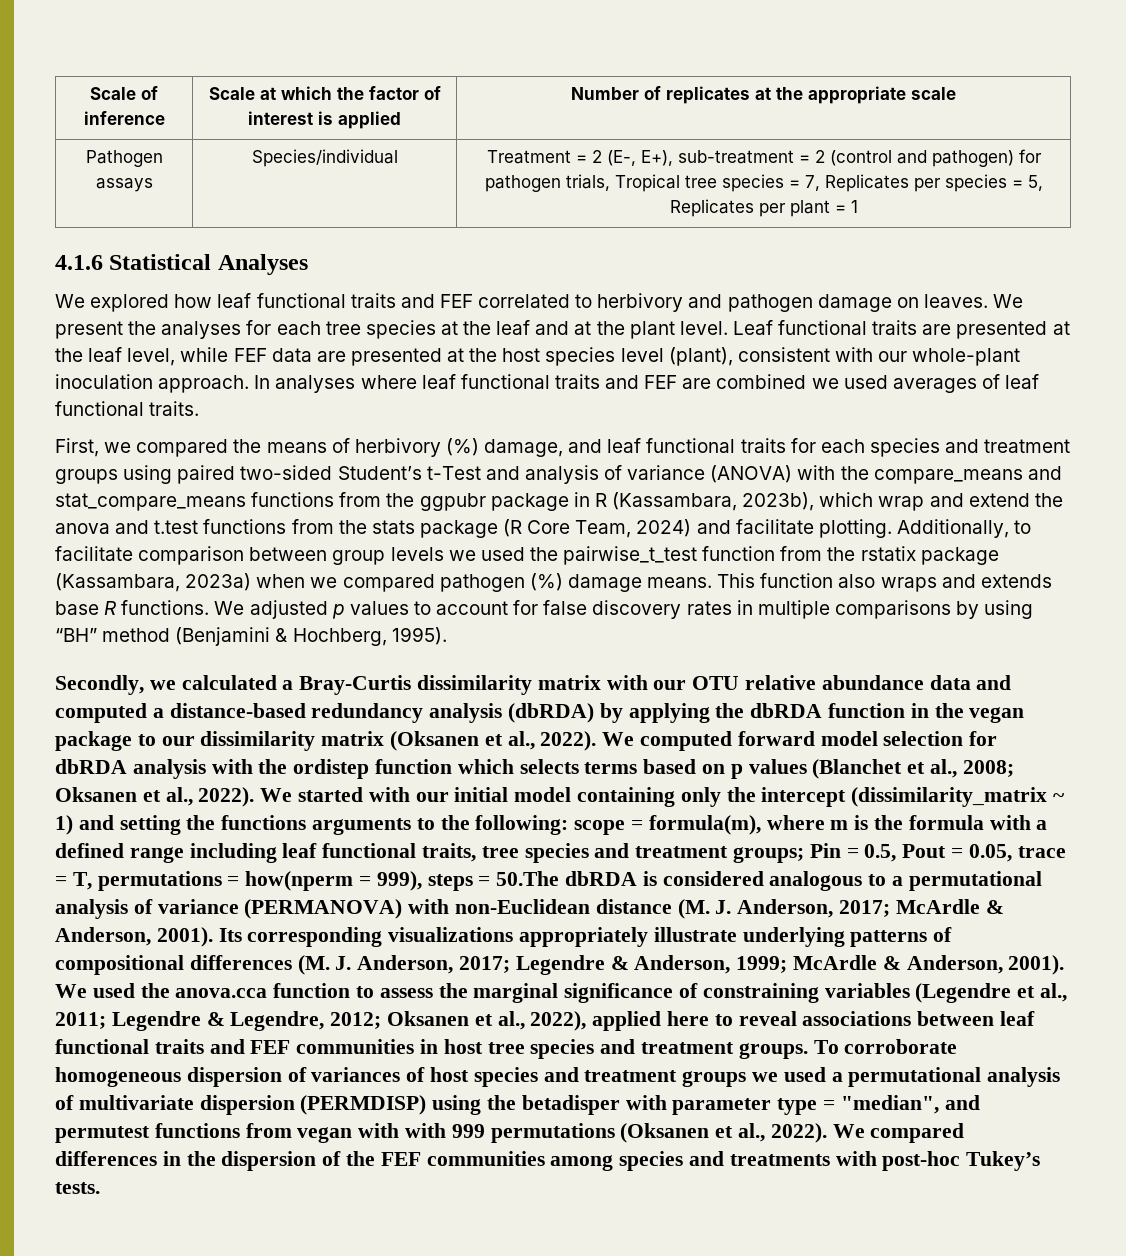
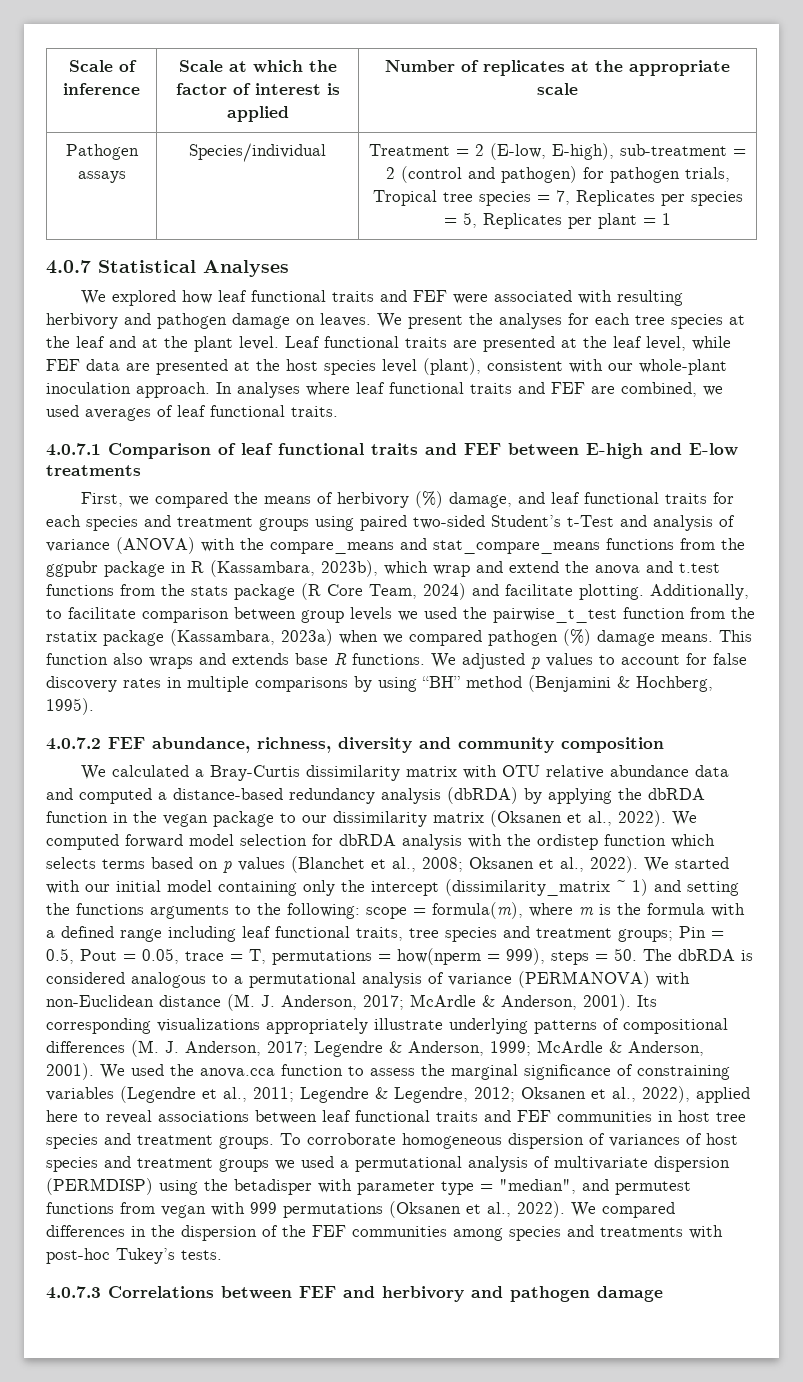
[606,150,673,166] (E-, E+), -> [490,143,614,160] (E-low, E-high),
[55,255,103,270] 4.1.6 -> [46,260,91,274] 4.0.7
[478,294,593,308] correlated to -> [452,290,683,306] were associated with resulting
[716,374,807,389] combined -> [621,382,697,397] combined,
(200, 408) none -> [46,443,738,459] [46,465,141,476] // 4.0.7.1 Comparison of leaf functional traits and FEF between E-high and E-low treatments
[55,675,176,695] Secondly, we -> [46,737,664,753] [80,765,106,780] 4.0.7.2 FEF abundance, richness, diversity and community composition // We
[653,680,687,690] our -> (497, 772) none
[496,871,560,886] 50.The -> [614,948,672,961] 50. The
[405,1123,447,1138] with -> (245, 1209) none
(100, 1188) none -> [46,1286,663,1302] // 4.0.7.3 Correlations between FEF and herbivory and pathogen damage

